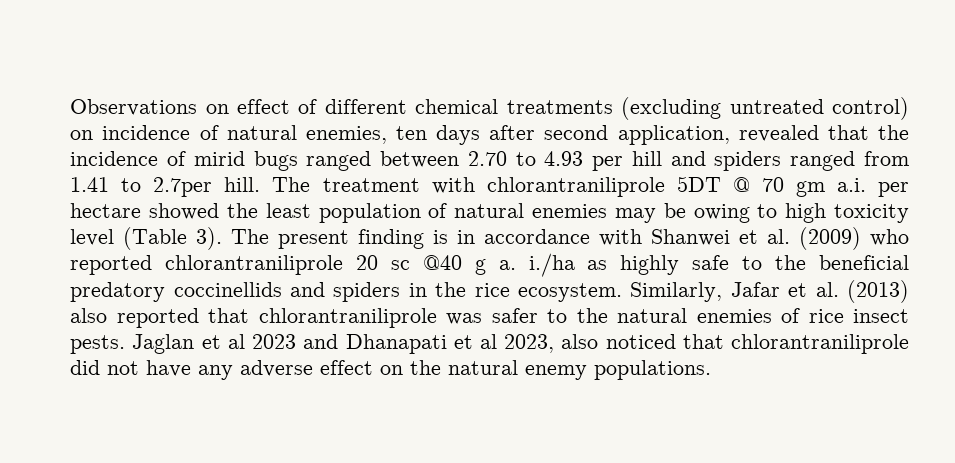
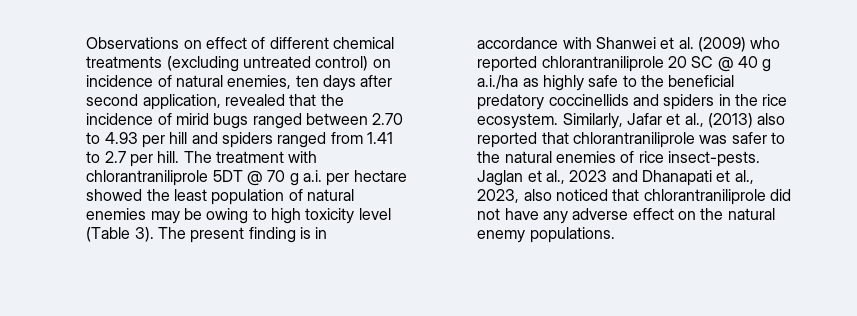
[153,177,213,197] 2.7per -> [104,151,154,167] 2.7 per
[795,181,825,197] gm -> [289,173,299,186] g
[390,253,575,277] sc @40 g a. i./ha -> [691,56,772,72] [477,75,519,89] SC @ 40 g a.i./ha
[815,282,839,297] al. -> [684,113,704,127] al.,
[853,309,909,323] [70,335,126,354] insect pests. -> [668,151,761,167] insect-pests.
[227,334,245,349] al -> [546,170,566,184] al.,
[479,334,497,349] al -> [734,170,754,184] al.,

